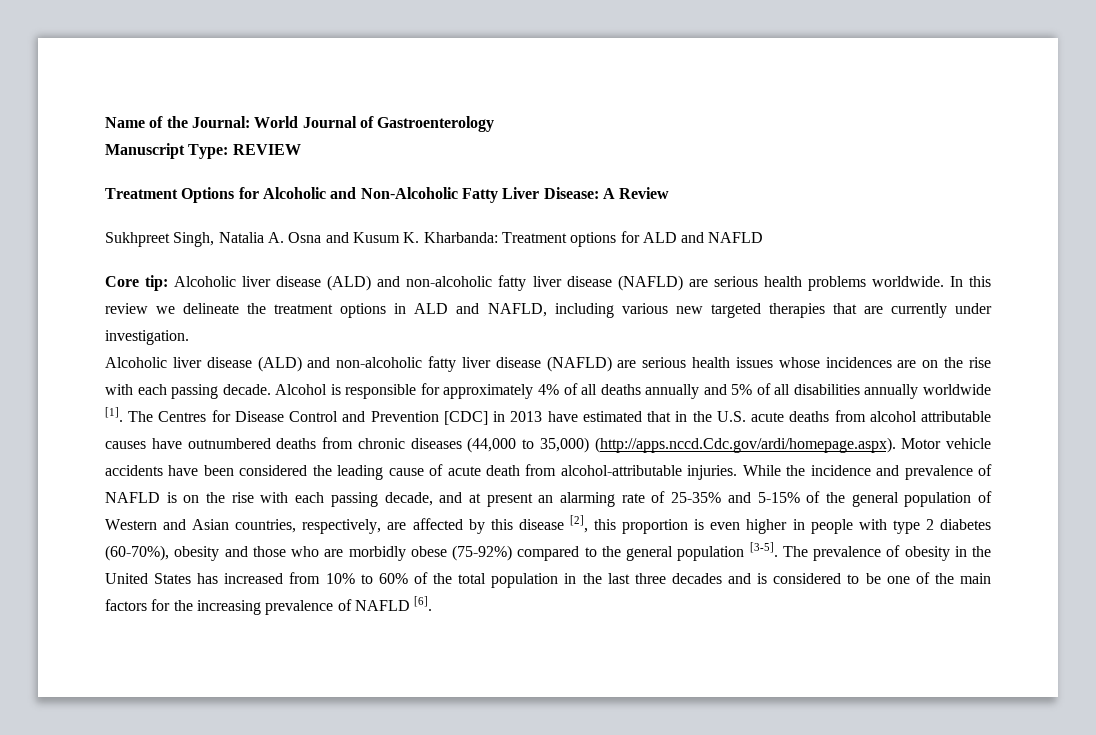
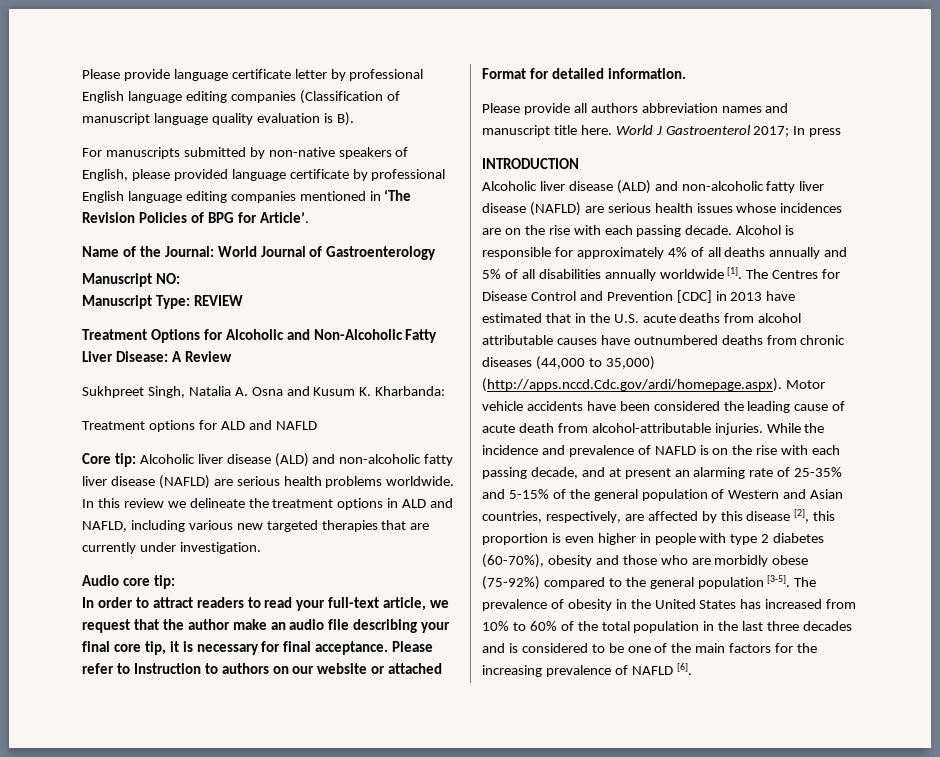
(105, 122) none -> [82,69,424,81] [82,90,400,104] [82,112,354,126] [82,147,409,159] [82,169,446,181] [82,189,412,203] [82,212,309,223] Please provide language certificate letter by professional English language editing companies (Classification of manuscript language quality evaluation is B). // For manuscripts submitted by non-native speakers of English, please provided language certificate by professional English language editing companies mentioned in ‘The Revision Policies of BPG for Article’. //
(495, 124) none -> [82,273,180,287] // Manuscript NO:
(498, 237) none -> (446, 391) //
(189, 337) none -> [82,575,175,589] [82,597,450,611] [82,619,451,633] [82,641,434,655] [82,663,443,674] [482,68,686,79] [482,103,789,115] [482,125,842,137] [482,158,579,169] // Audio core tip: // In order to attract readers to read your full-text article, we request that the author make an audio file describing your final core tip, it is necessary for final acceptance. Please refer to Instruction to authors on our website or attached Format for detailed information. // Please provide all authors abbreviation names and manuscript title here. World J Gastroenterol 2017; In press // INTRODUCTION

